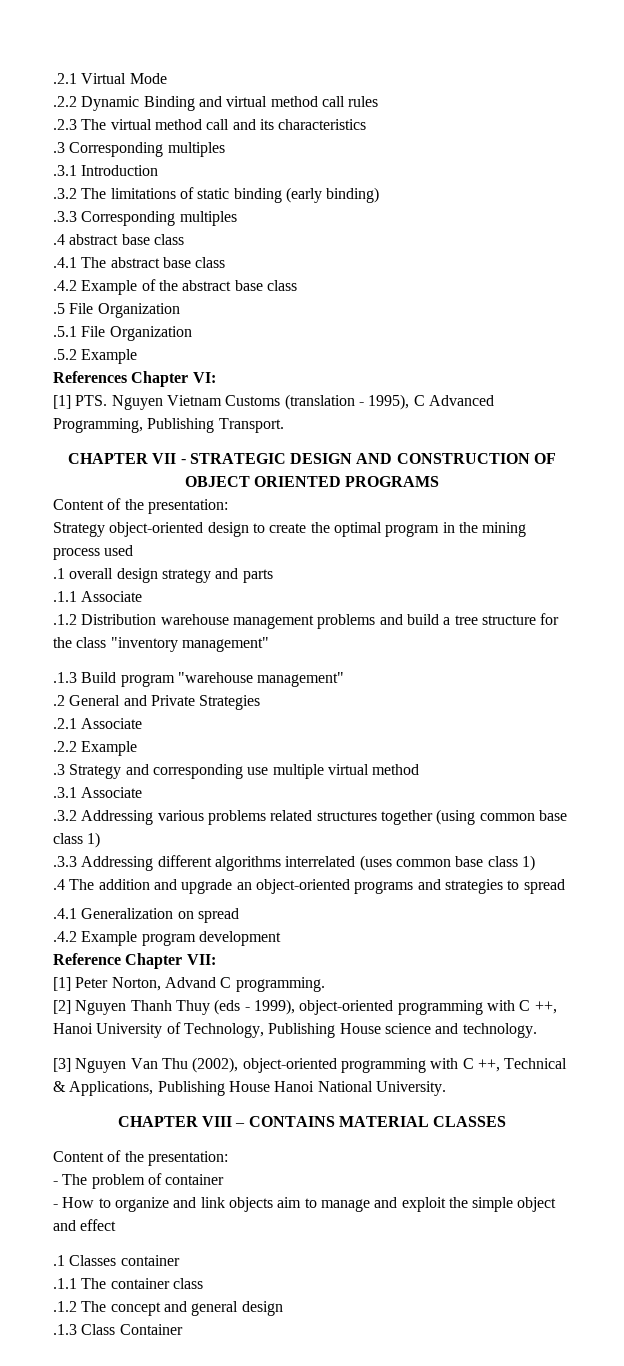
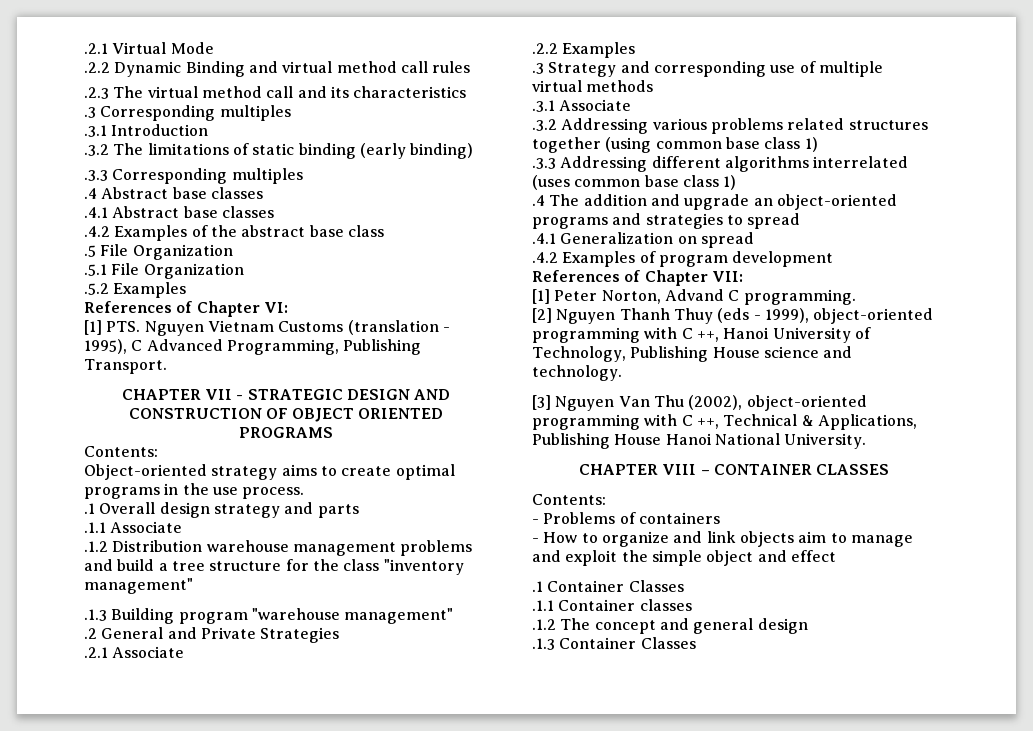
[69,234,184,245] [53,257,226,268] [53,280,138,295] abstract base class // .4.1 The abstract base class // .4.2 Example -> [101,187,263,199] [84,206,274,218] [84,225,188,241] Abstract base classes // .4.1 Abstract base classes // .4.2 Examples
[81,349,138,364] [53,371,127,383] Example // References -> [113,282,187,298] [84,301,193,313] Examples // References of
[53,498,228,514] [53,522,527,537] [53,545,134,560] [53,568,114,579] Content of the presentation: // Strategy object-oriented design to create the optimal program in the mining process used // .1 overall -> [84,446,158,457] [84,464,455,480] [84,483,305,499] [84,502,156,514] Contents: // Object-oriented strategy aims to create optimal programs in the use process. // .1 Overall
[81,672,117,683] Build -> [111,608,175,624] Building
[81,741,138,756] Example -> [562,42,636,58] Examples
(269, 771) none -> [799,61,816,73] of
[372,764,420,775] method -> [586,80,654,92] methods
[81,931,138,946] Example -> [562,251,656,267] Examples of
[53,953,121,965] Reference -> [532,270,641,282] References of
[248,1116,429,1127] CONTAINS MATERIAL -> [713,464,812,475] CONTAINER
[53,1150,228,1166] [53,1173,225,1189] Content of the presentation: // - The problem of container -> [532,494,606,505] [532,512,720,524] Contents: // - Problems of containers
[69,1255,180,1266] [53,1278,203,1289] Classes container // .1.1 The container class -> [547,580,684,592] [532,599,692,611] Container Classes // .1.1 Container classes
[81,1324,183,1335] Class Container -> [559,637,696,649] Container Classes

